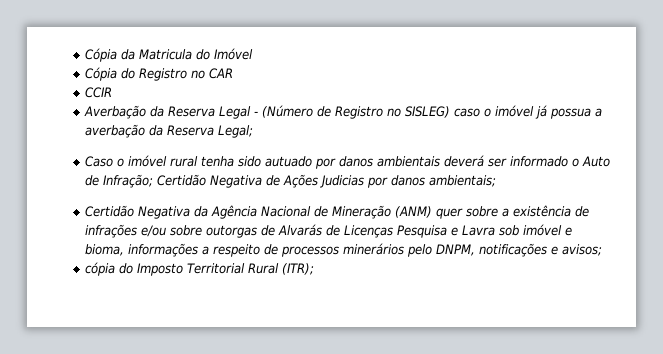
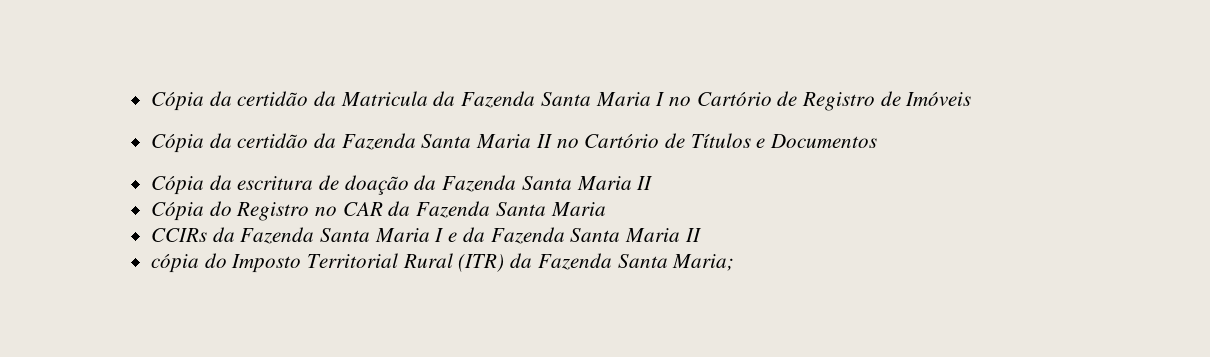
[85,48,254,62] Cópia da Matricula do Imóvel -> [151,91,972,111] [151,133,877,153] [151,175,654,195] Cópia da certidão da Matricula da Fazenda Santa Maria I no Cartório de Registro de Imóveis // Cópia da certidão da Fazenda Santa Maria II no Cartório de Títulos e Documentos // Cópia da escritura de doação da Fazenda Santa Maria II
[85,87,113,98] [84,105,603,119] [85,124,254,138] [85,155,611,169] [85,174,497,188] [85,205,590,219] [85,224,573,238] [85,243,603,257] // CCIR // Averbação da Reserva Legal - (Número de Registro no SISLEG) caso o imóvel já possua a averbação da Reserva Legal; // Caso o imóvel rural tenha sido autuado por danos ambientais deverá ser informado o Auto de Infração; Certidão Negativa de Ações Judicias por danos ambientais; // Certidão Negativa da Agência Nacional de Mineração (ANM) quer sobre a existência de infrações e/ou sobre outorgas de Alvarás de Licenças Pesquisa e Lavra sob imóvel e bioma, informações a respeito de processos minerários pelo DNPM, notificações e avisos; -> [388,201,606,218] [151,227,702,244] da Fazenda Santa Maria // CCIRs da Fazenda Santa Maria I e da Fazenda Santa Maria II
[282,263,315,275] (ITR); -> [458,253,735,272] (ITR) da Fazenda Santa Maria;

